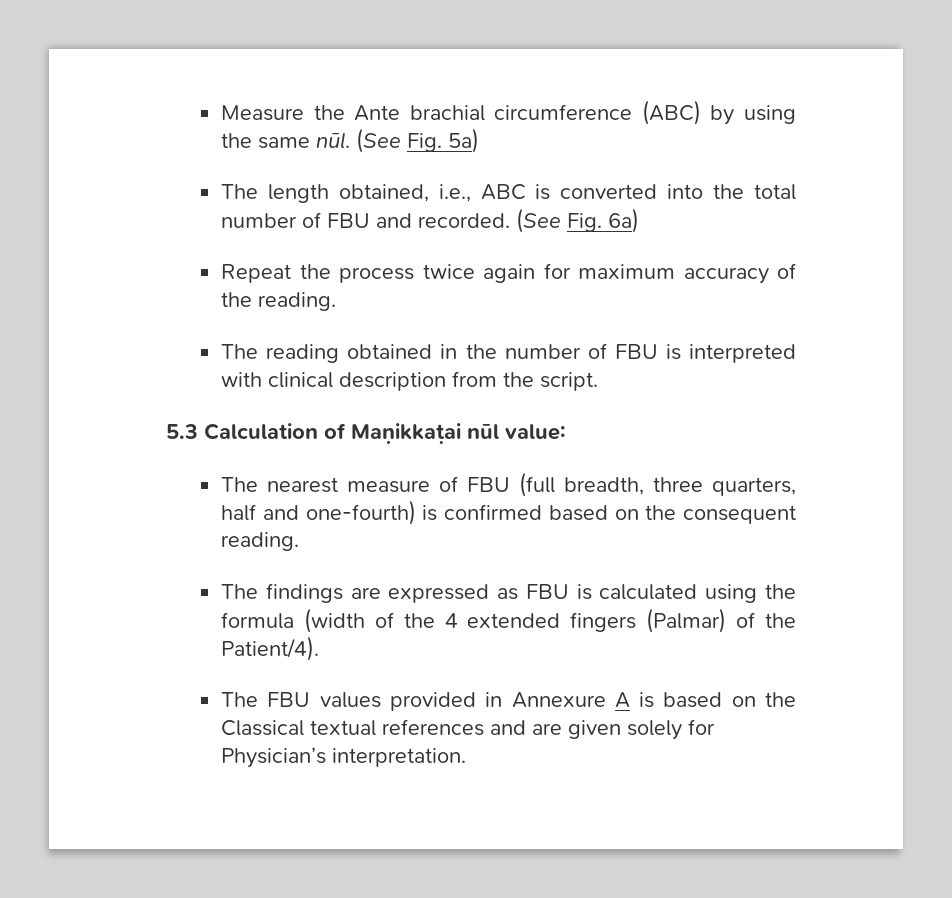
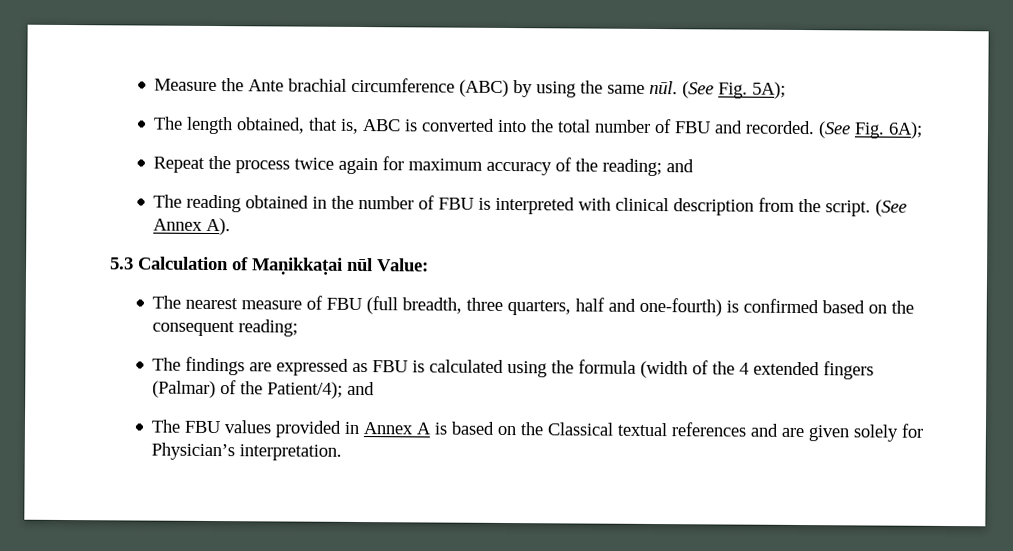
[448,128,480,153] 5a) -> [752,81,787,99] 5A);
[438,184,471,202] i.e., -> [308,117,360,134] that is,
[608,208,640,233] 6a) -> [888,121,924,139] 6A);
[258,292,337,311] reading. -> [602,158,695,177] reading; and
(599, 381) none -> [875,199,908,217] [153,217,232,236] (See Annex A).
[505,424,566,440] value: -> [377,258,429,272] Value:
[221,532,300,551] reading. -> [238,319,299,337] reading;
[221,636,320,661] Patient/4). -> [267,381,376,399] Patient/4); and
[511,692,606,708] Annexure -> [363,422,414,435] Annex

